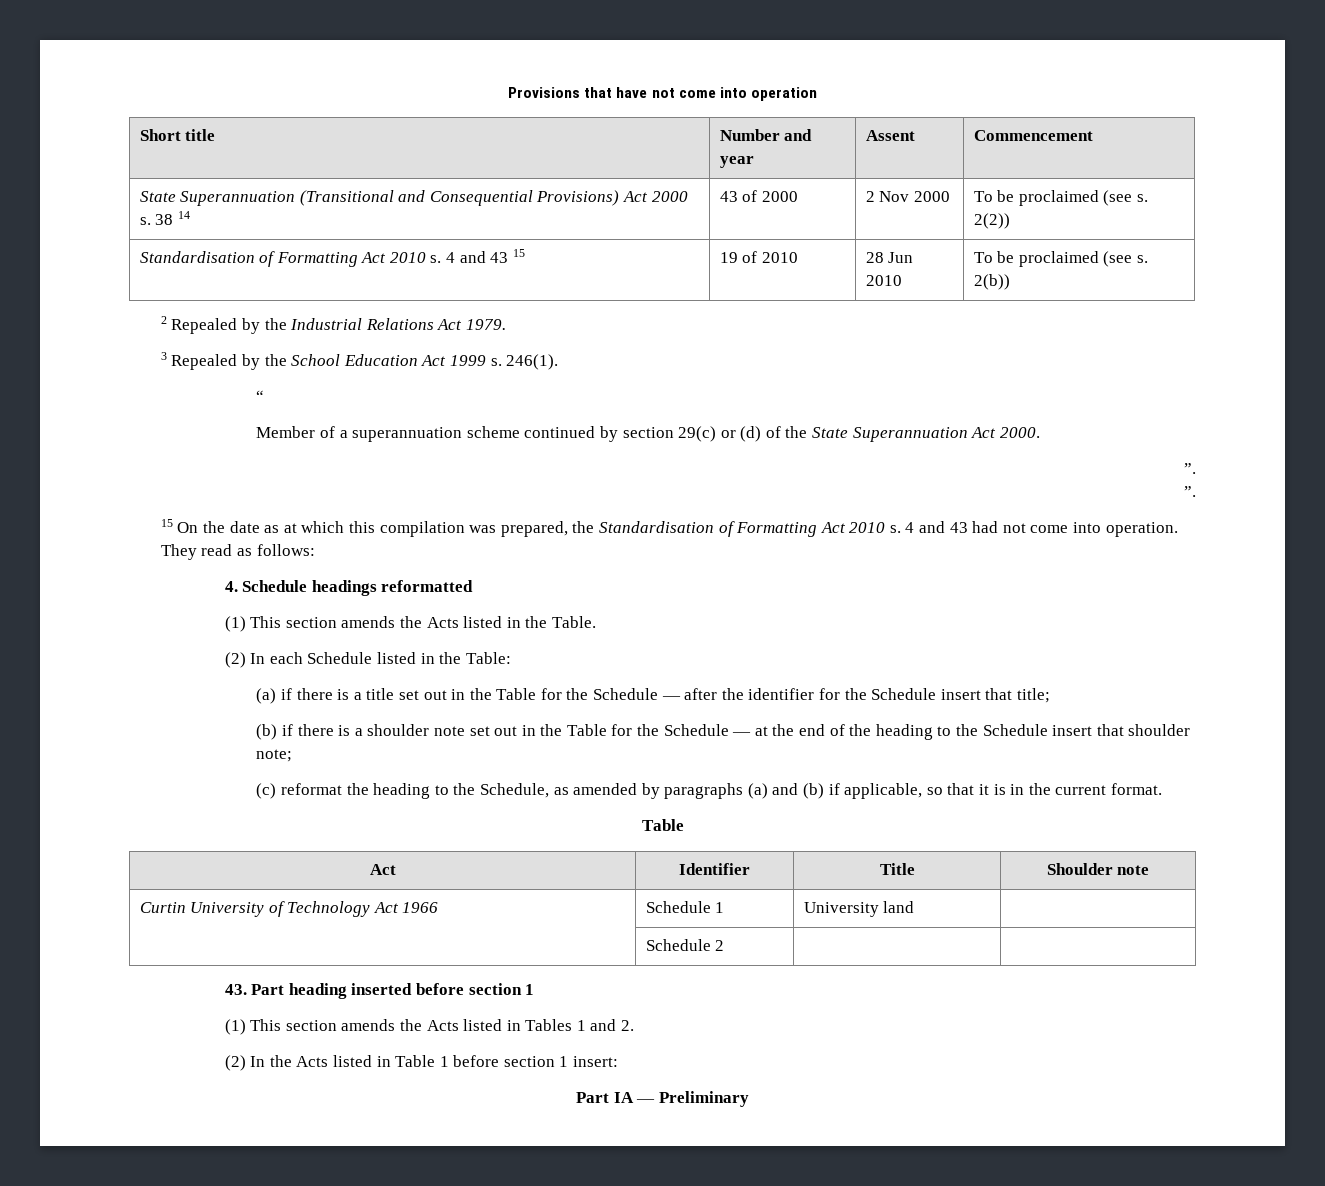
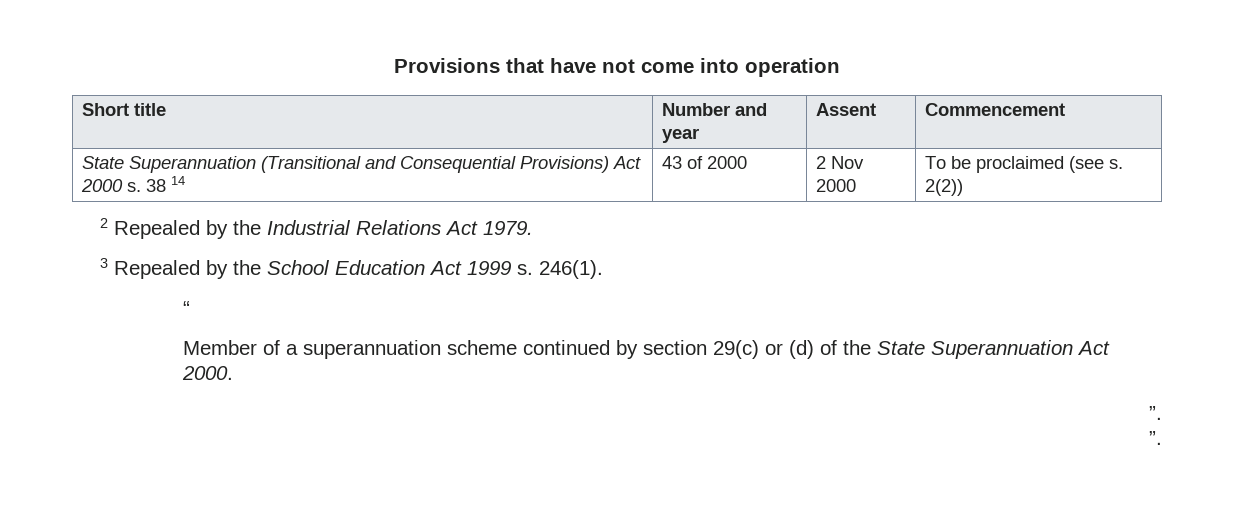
[139,249,525,267] [719,251,798,263] [865,252,914,263] [865,275,902,286] [973,251,1148,267] [973,274,1010,290] // Standardisation of Formatting Act 2010 s. 4 and 43 15 | 19 of 2010 | 28 Jun 2010 | To be proclaimed (see s. 2(b)) -> (964, 187) none
[160,519,1178,537] [160,544,315,560] [224,580,474,596] [224,616,596,632] [224,652,511,668] [256,688,1050,704] [256,724,1191,740] [256,749,293,762] [256,783,1162,799] [641,819,684,831] [369,864,396,875] [679,863,750,875] [879,863,915,875] [1046,863,1150,875] [139,901,439,917] [645,901,725,913] [803,901,915,917] [645,939,725,951] [224,983,535,999] [224,1019,635,1035] [224,1055,619,1071] [576,1091,749,1107] // 15 On the date as at which this compilation was prepared, the Standardisation of Formatting Act 2010 s. 4 and 43 had not come into operation. They read as follows: // 4. Schedule headings reformatted // (1) This section amends the Acts listed in the Table. // (2) In each Schedule listed in the Table: // (a) if there is a title set out in the Table for the Schedule — after the identifier for the Schedule insert that title; // (b) if there is a shoulder note set out in the Table for the Schedule — at the end of the heading to the Schedule insert that shoulder note; // (c) reformat the heading to the Schedule, as amended by paragraphs (a) and (b) if applicable, so that it is in the current format. // Table // Act | Identifier | Title | Shoulder note // Curtin University of Technology Act 1966 | Schedule 1 | University land | // | Schedule 2 | | // 43. Part heading inserted before section 1 // (1) This section amends the Acts listed in Tables 1 and 2. // (2) In the Acts listed in Table 1 before section 1 insert: // Part IA — Preliminary -> (1162, 438) none

